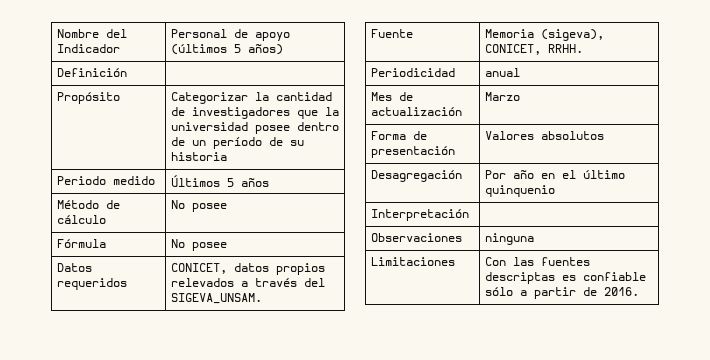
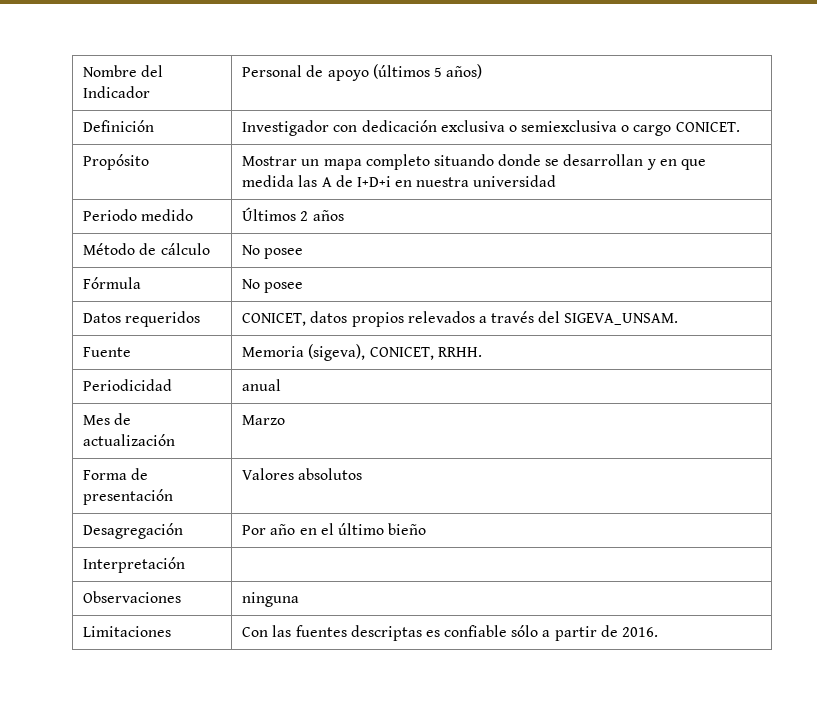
[56,92,120,104] [170,92,332,104] [170,107,339,119] [170,122,339,134] [170,137,304,149] [170,152,227,161] // Propósito | Categorizar la cantidad de investigadores que la universidad posee dentro de un período de su historia -> [242,120,740,136] [83,154,150,170] [242,154,706,170] [242,175,557,187] Investigador con dedicación exclusiva o semiexclusiva o cargo CONICET. // Propósito | Mostrar un mapa completo situando donde se desarrollan y en que medida las A de I+D+i en nuestra universidad
[226,178,234,187] 5 -> [300,211,309,221] 2
[484,185,555,197] quinquenio -> [388,523,427,535] bieño

